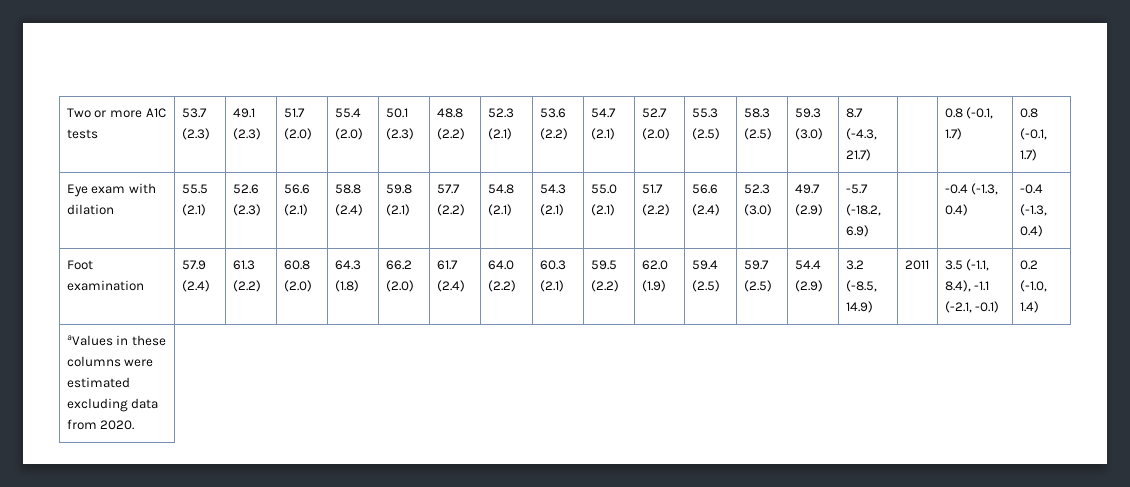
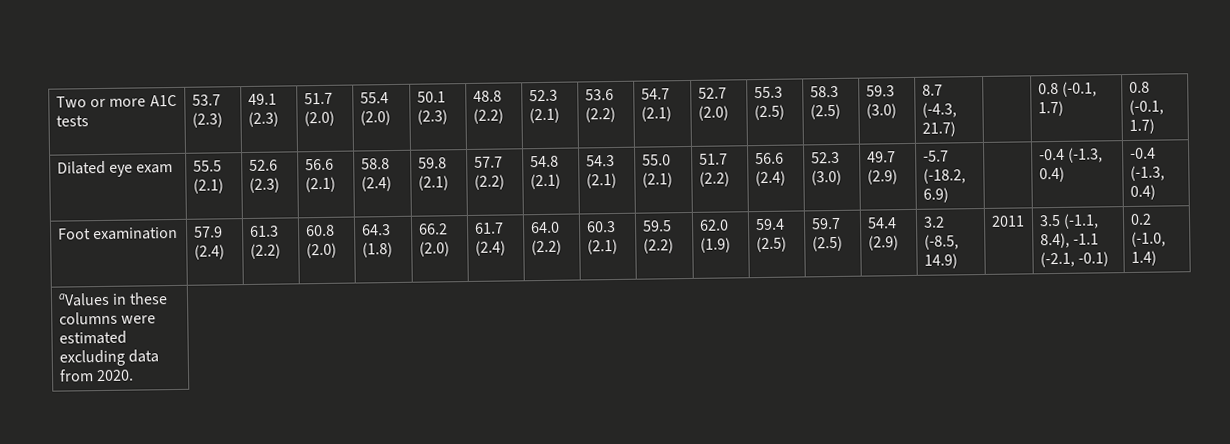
[66,184,88,197] Eye -> [56,160,133,177] Dilated eye
[128,183,156,194] [66,204,114,215] with dilation -> (174, 169) none

